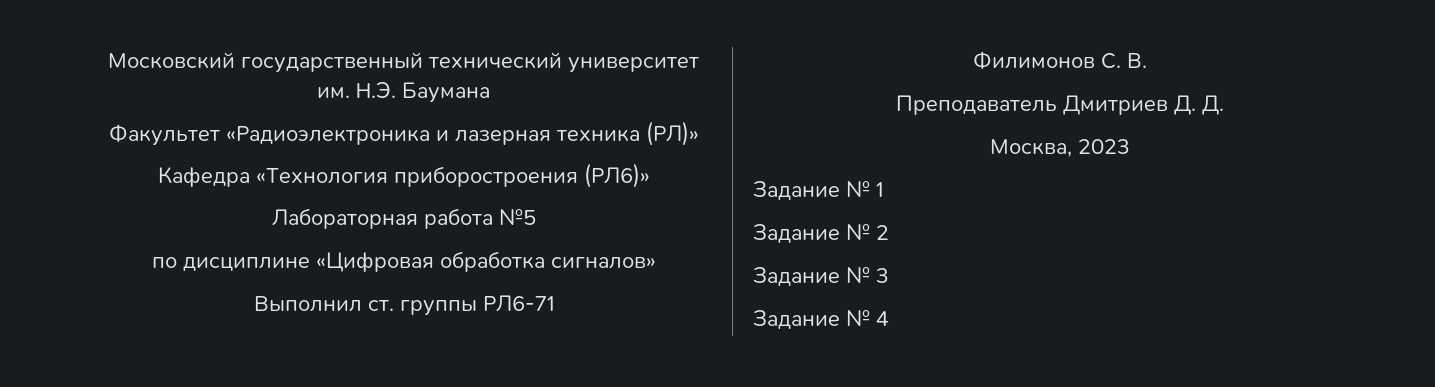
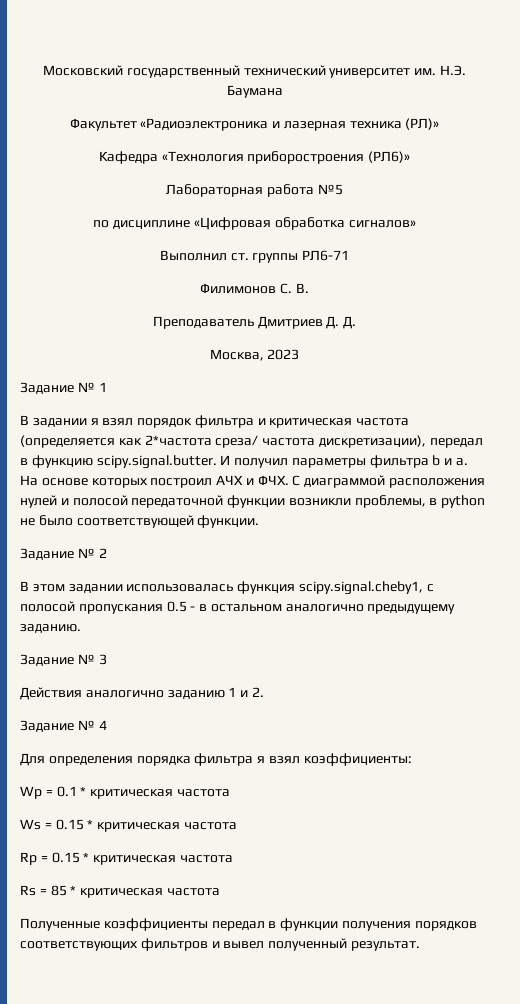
[753,224,889,244] [753,267,889,287] [753,310,889,330] Задание № 2 // Задание № 3 // Задание № 4 -> [20,415,410,428] [20,435,483,448] [20,455,469,469] [20,475,486,488] [20,495,486,508] [20,515,260,528] [20,548,107,560] [20,581,434,595] [20,601,456,614] [20,624,81,633] [20,654,107,666] [20,687,264,700] [20,720,107,732] [20,753,412,766] [20,786,230,799] [20,819,237,832] [20,852,233,865] [20,885,220,898] [20,918,477,931] [20,938,420,951] В задании я взял порядок фильтра и критическая частота (определяется как 2*частота среза/ частота дискретизации), передал в функцию scipy.signal.butter. И получил параметры фильтра b и a. На основе которых построил АЧХ и ФЧХ. С диаграммой расположения нулей и полосой передаточной функции возникли проблемы, в python не было соответствующей функции. // Задание № 2 // В этом задании использовалась функция scipy.signal.cheby1, с полосой пропускания 0.5 - в остальном аналогично предыдущему заданию. // Задание № 3 // Действия аналогично заданию 1 и 2. // Задание № 4 // Для определения порядка фильтра я взял коэффициенты: // Wp = 0.1 * критическая частота // Ws = 0.15 * критическая частота // Rp = 0.15 * критическая частота // Rs = 85 * критическая частота // Полученные коэффициенты передал в функции получения порядков соответствующих фильтров и вывел полученный результат.

